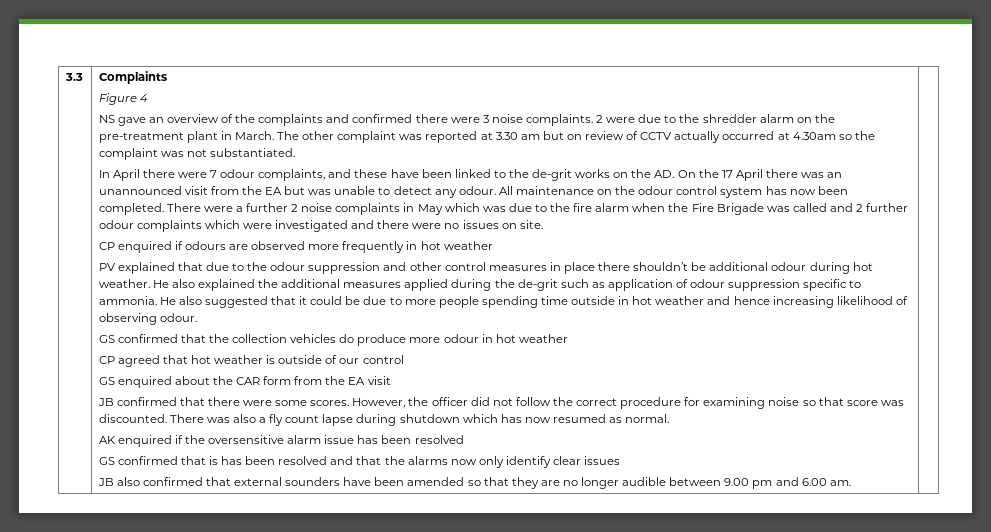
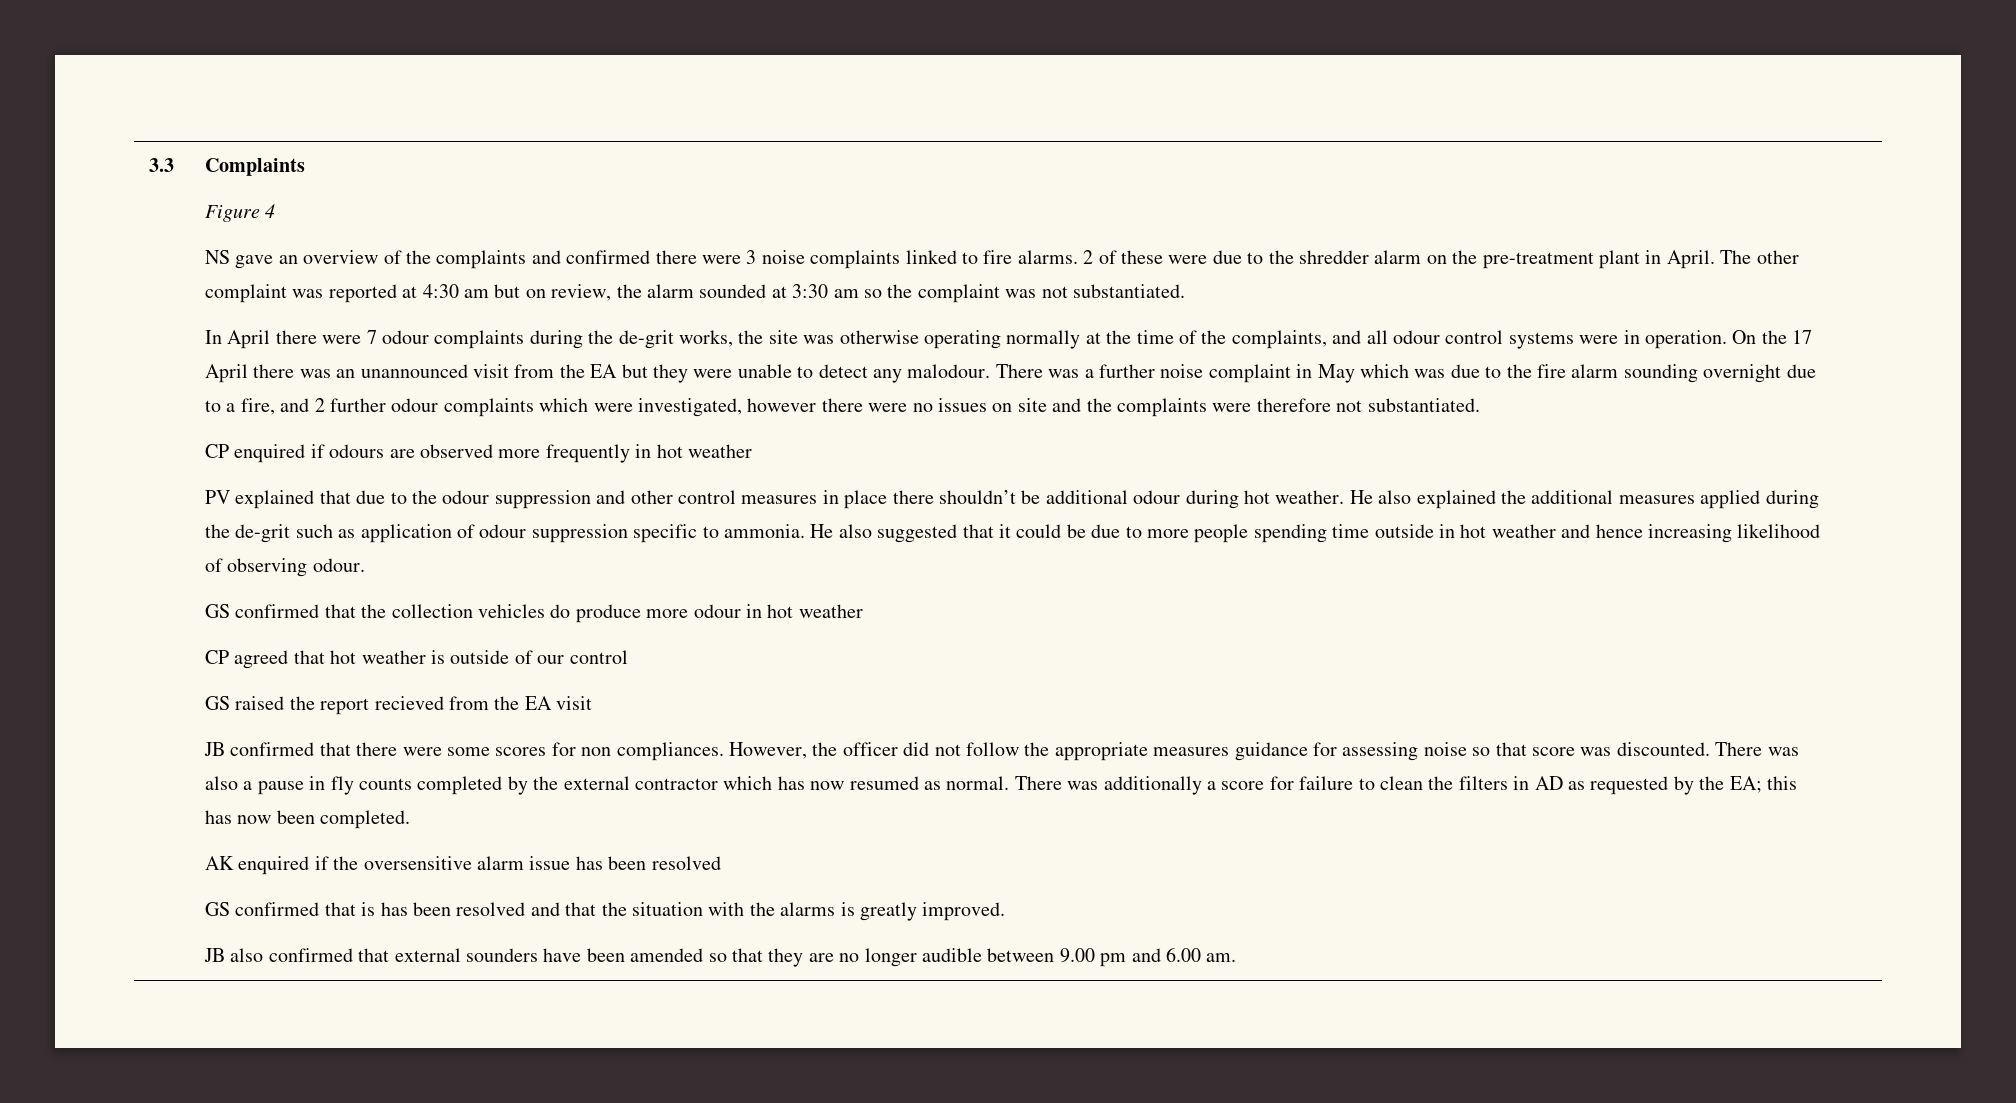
[525,114,604,126] complaints. 2 -> [810,250,1164,269] complaints linked to fire alarms. 2 of these
[234,131,274,140] March. -> [1666,250,1715,269] April.
[495,132,518,140] 3.30 -> [422,284,459,298] 4:30
[585,131,836,143] review of CCTV actually occurred at 4.30am -> [551,284,859,301] review, the alarm sounded at 3:30 am
[258,169,675,181] complaints, and these have been linked to the de-grit works on the AD. -> [434,330,1728,349] complaints during the de-grit works, the site was otherwise operating normally at the time of the complaints, and all odour control systems were in operation.
[308,189,332,195] was -> [653,364,733,383] they were
[458,186,848,198] [98,203,401,215] odour. All maintenance on the odour control system has now been completed. There were a further 2 noise complaints -> [907,364,1291,383] malodour. There was a further noise complaint
[632,203,827,215] when the Fire Brigade was called -> [1623,364,1816,383] [205,398,275,415] sounding overnight due to a fire,
[275,220,375,232] investigated and -> [638,398,817,417] investigated, however
[519,220,543,229] site. -> [1017,398,1480,417] site and the complaints were therefore not substantiated.
[117,376,292,388] enquired about the CAR form -> [235,696,444,715] raised the report recieved
[310,400,350,406] scores. -> [495,742,724,761] scores for non compliances.
[576,397,766,409] correct procedure for examining -> [1054,742,1419,761] appropriate measures guidance for assessing
[269,414,460,426] fly count lapse during shutdown -> [257,776,719,795] pause in fly counts completed by the external contractor
(670, 418) none -> [1014,776,1798,795] [205,810,411,829] There was additionally a score for failure to clean the filters in AD as requested by the EA; this has now been completed.
[407,456,621,468] alarms now only identify clear issues -> [632,902,1006,921] situation with the alarms is greatly improved.

